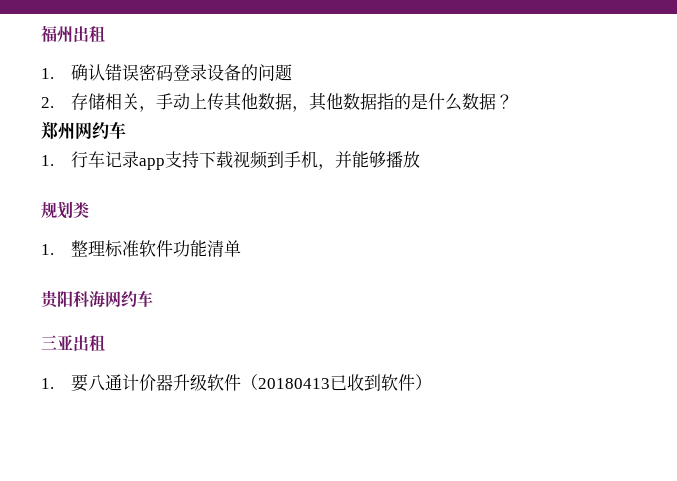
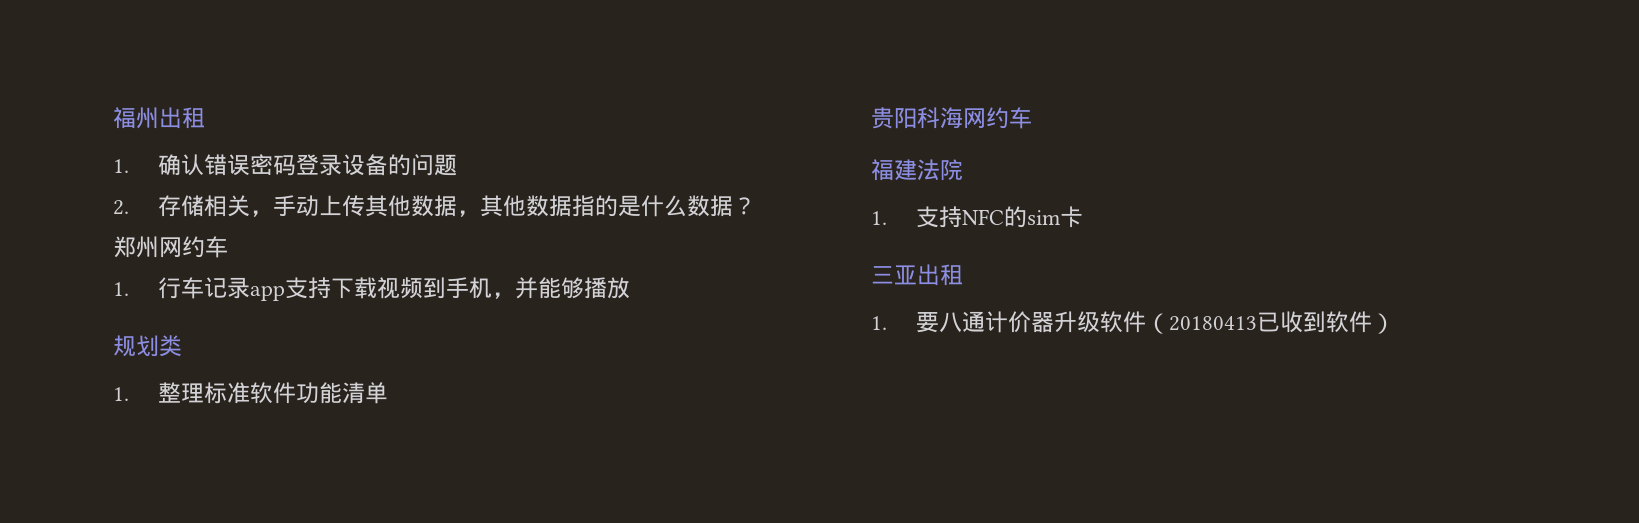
(153, 298) none -> [871,159,963,181] [871,206,1083,228] // 福建法院 // 1.支持NFC的sim卡

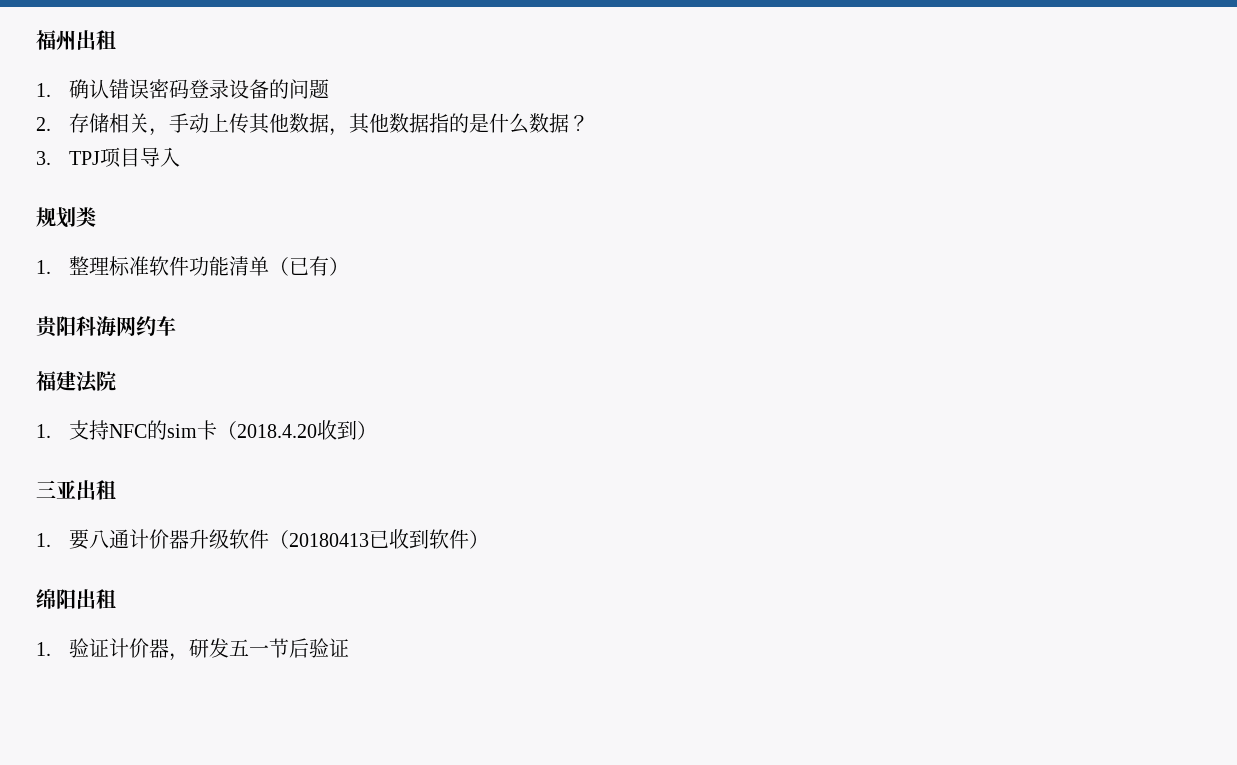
[113,236,228,258] [113,277,630,301] 郑州网约车 // 1.行车记录app支持下载视频到手机，并能够播放 -> [36,147,180,168] 3. TPJ项目导入
(388, 393) none -> [268,256,349,276] （已有）
(1083, 217) none -> [216,420,377,440] （2018.4.20收到）
(1395, 323) none -> [36,589,116,609] [36,638,349,661] // 绵阳出租 // 1.验证计价器，研发五一节后验证

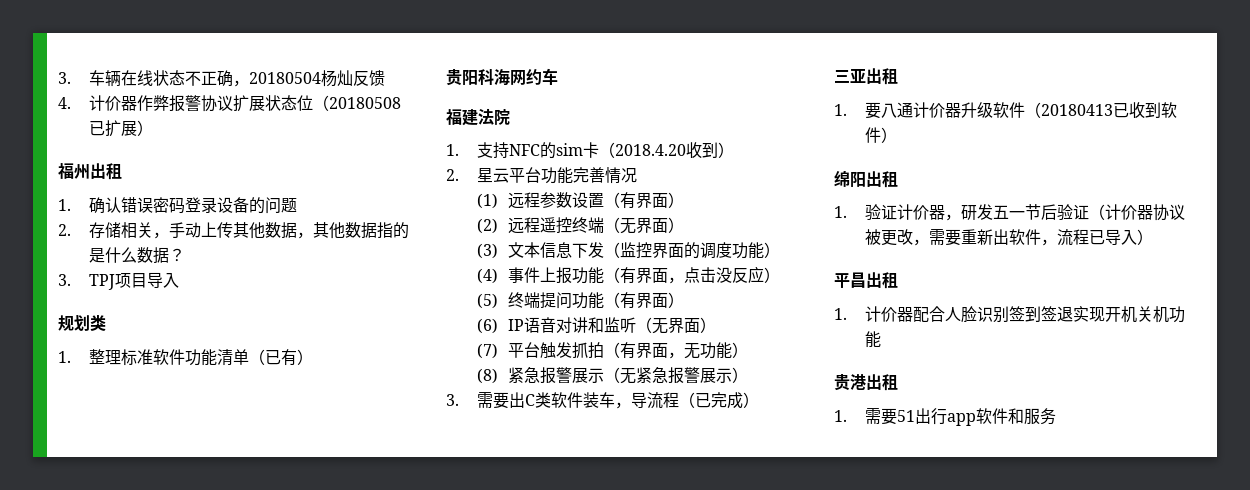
(36, 40) none -> [58,70,386,87] [58,95,402,112] [89,120,154,137] 3.车辆在线状态不正确，20180504杨灿反馈 // 4.计价器作弊报警协议扩展状态位（20180508已扩展） //
(377, 430) none -> [446,167,638,184] [477,192,685,209] [477,217,685,234] [477,242,781,259] [477,266,781,284] [477,292,685,309] [477,317,717,334] [477,342,749,359] [477,366,749,384] [446,392,760,409] // 2.星云平台功能完善情况 // (1)远程参数设置（有界面） // (2)远程遥控终端（无界面） // (3)文本信息下发（监控界面的调度功能） // (4)事件上报功能（有界面，点击没反应） // (5)终端提问功能（有界面） // (6) IP语音对讲和监听（无界面） // (7)平台触发抓拍（有界面，无功能） // (8)紧急报警展示（无紧急报警展示） // 3.需要出C类软件装车，导流程（已完成）
(349, 647) none -> [1089,204,1186,221] [865,229,1154,246] [834,272,898,289] [834,306,1186,323] [865,331,882,348] [834,374,898,391] [834,408,1057,426] （计价器协议被更改，需要重新出软件，流程已导入） // 平昌出租 // 1.计价器配合人脸识别签到签退实现开机关机功能 // 贵港出租 // 1.需要51出行app软件和服务

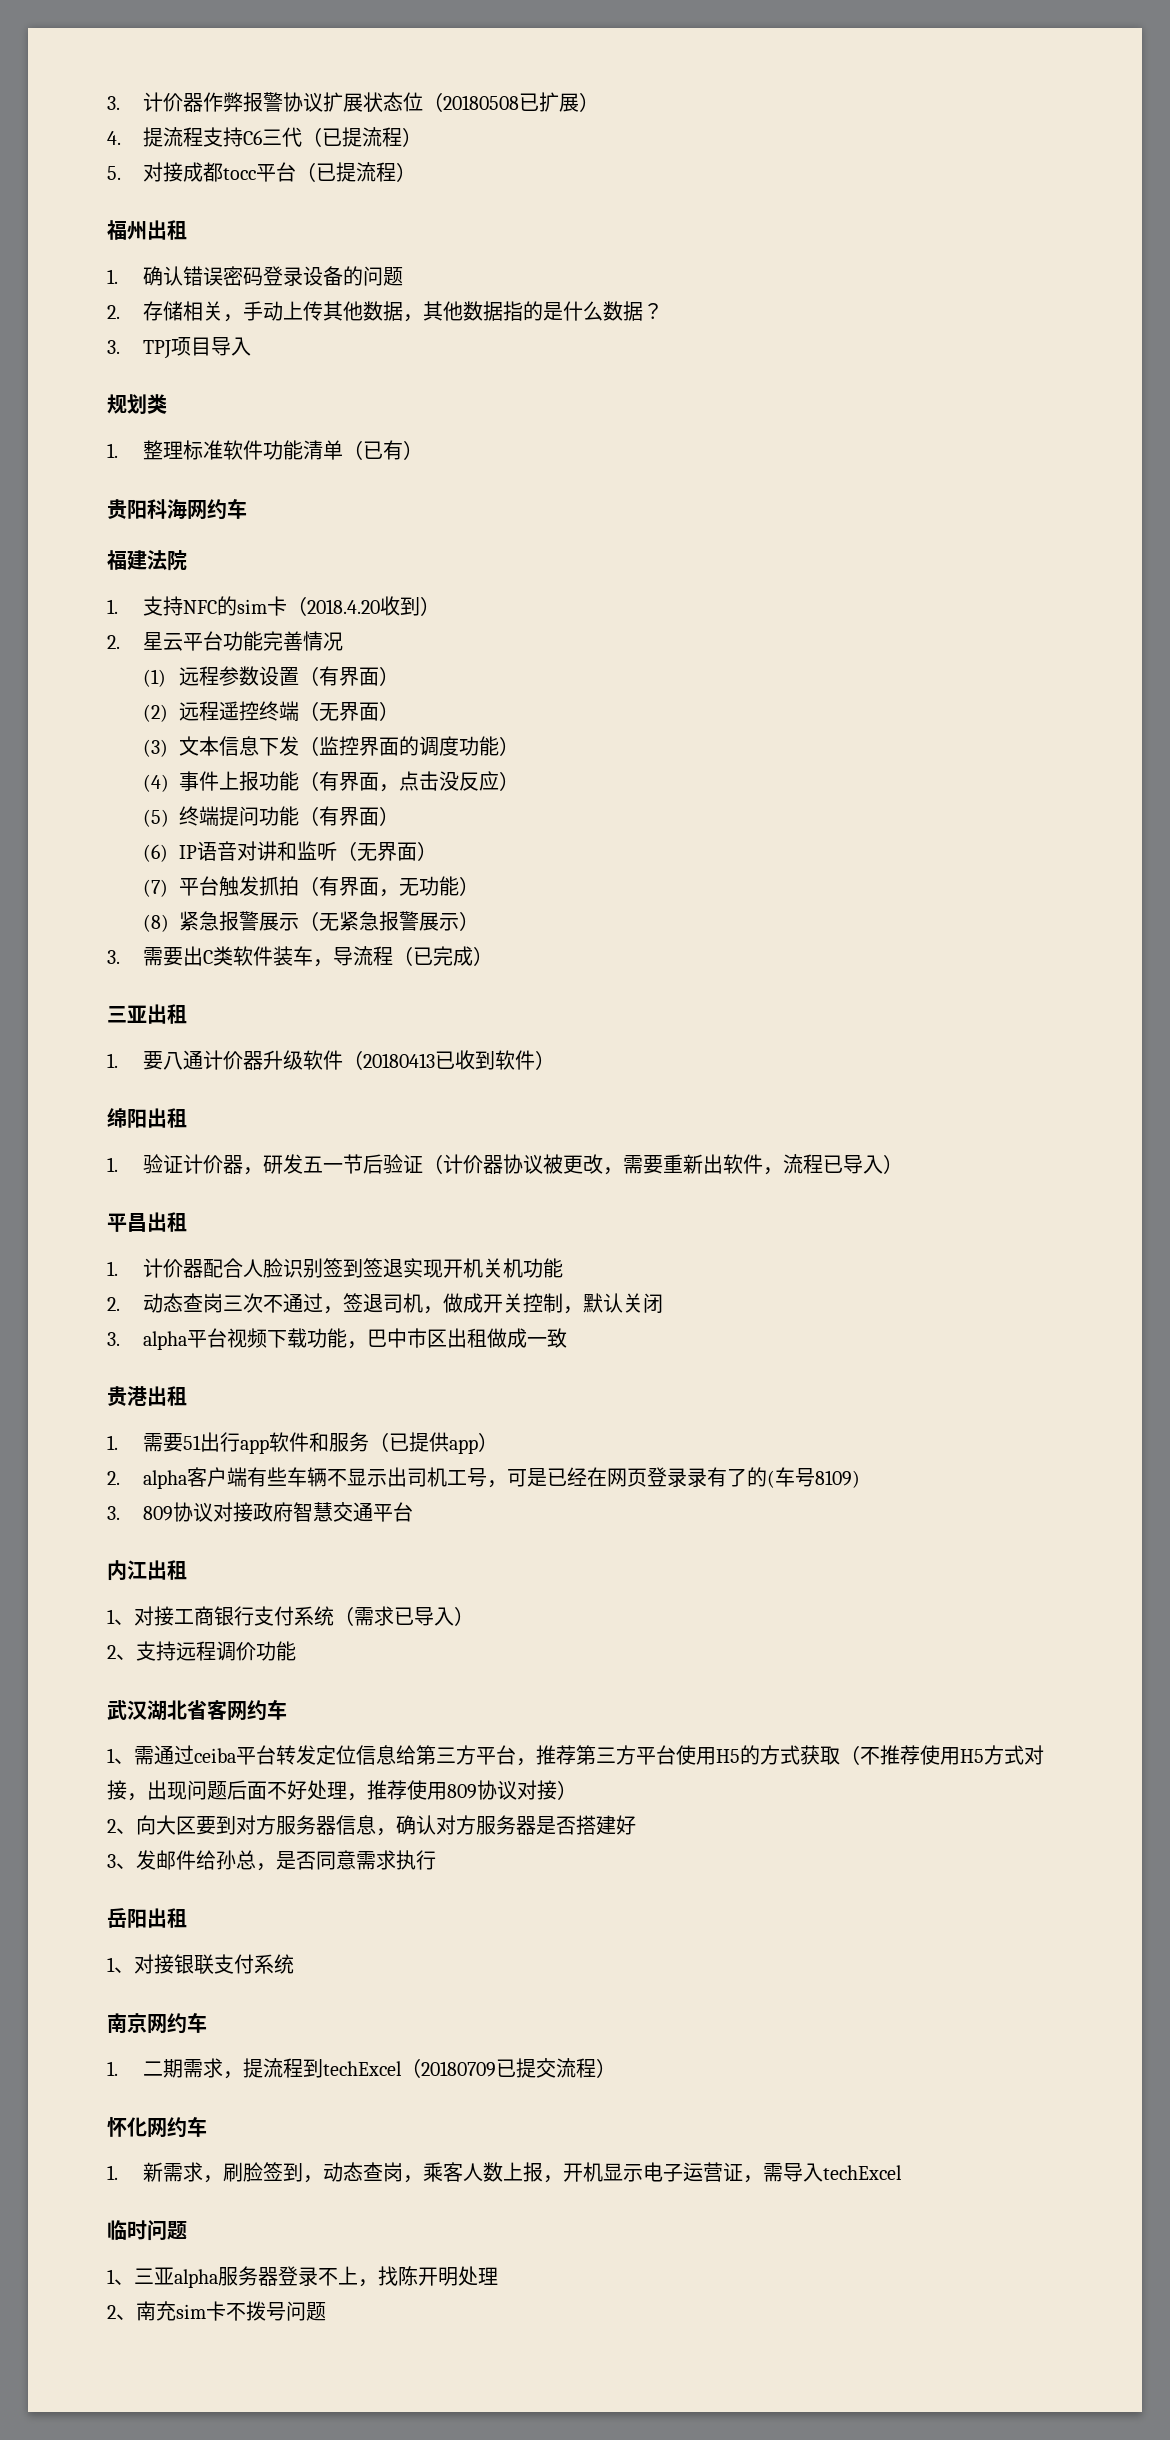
[58,70,386,87] [58,97,71,109] 3.车辆在线状态不正确，20180504杨灿反馈 // 4. -> [107,96,120,110] 3.
(154, 128) none -> [107,127,422,147] [107,162,416,182] // 4.提流程支持C6三代（已提流程） // 5.对接成都tocc平台（已提流程）
(882, 339) none -> [107,1293,663,1314] [107,1328,567,1350] // 2.动态查岗三次不通过，签退司机，做成开关控制，默认关闭 // 3. alpha平台视频下载功能，巴中市区出租做成一致
(1057, 416) none -> [368,1432,498,1454] [107,1467,860,1489] [107,1502,413,1522] [107,1560,187,1581] [107,1606,474,1626] [107,1641,296,1661] [107,1699,287,1721] [107,1745,1044,1766] [107,1780,577,1801] [107,1815,636,1836] [107,1850,436,1871] [107,1908,187,1928] [107,1954,294,1975] [107,2012,207,2034] [107,2058,616,2079] [107,2116,207,2138] [107,2162,902,2183] [107,2220,187,2241] [107,2266,498,2288] [107,2301,326,2321] （已提供app） // 2. alpha客户端有些车辆不显示出司机工号，可是已经在网页登录录有了的(车号8109) // 3. 809协议对接政府智慧交通平台 // 内江出租 // 1、对接工商银行支付系统（需求已导入） // 2、支持远程调价功能 // 武汉湖北省客网约车 // 1、需通过ceiba平台转发定位信息给第三方平台，推荐第三方平台使用H5的方式获取（不推荐使用H5方式对接，出现问题后面不好处理，推荐使用809协议对接） // 2、向大区要到对方服务器信息，确认对方服务器是否搭建好 // 3、发邮件给孙总，是否同意需求执行 // 岳阳出租 // 1、对接银联支付系统 // 南京网约车 // 1.二期需求，提流程到techExcel（20180709已提交流程） // 怀化网约车 // 1.新需求，刷脸签到，动态查岗，乘客人数上报，开机显示电子运营证，需导入techExcel // 临时问题 // 1、三亚alpha服务器登录不上，找陈开明处理 // 2、南充sim卡不拨号问题

